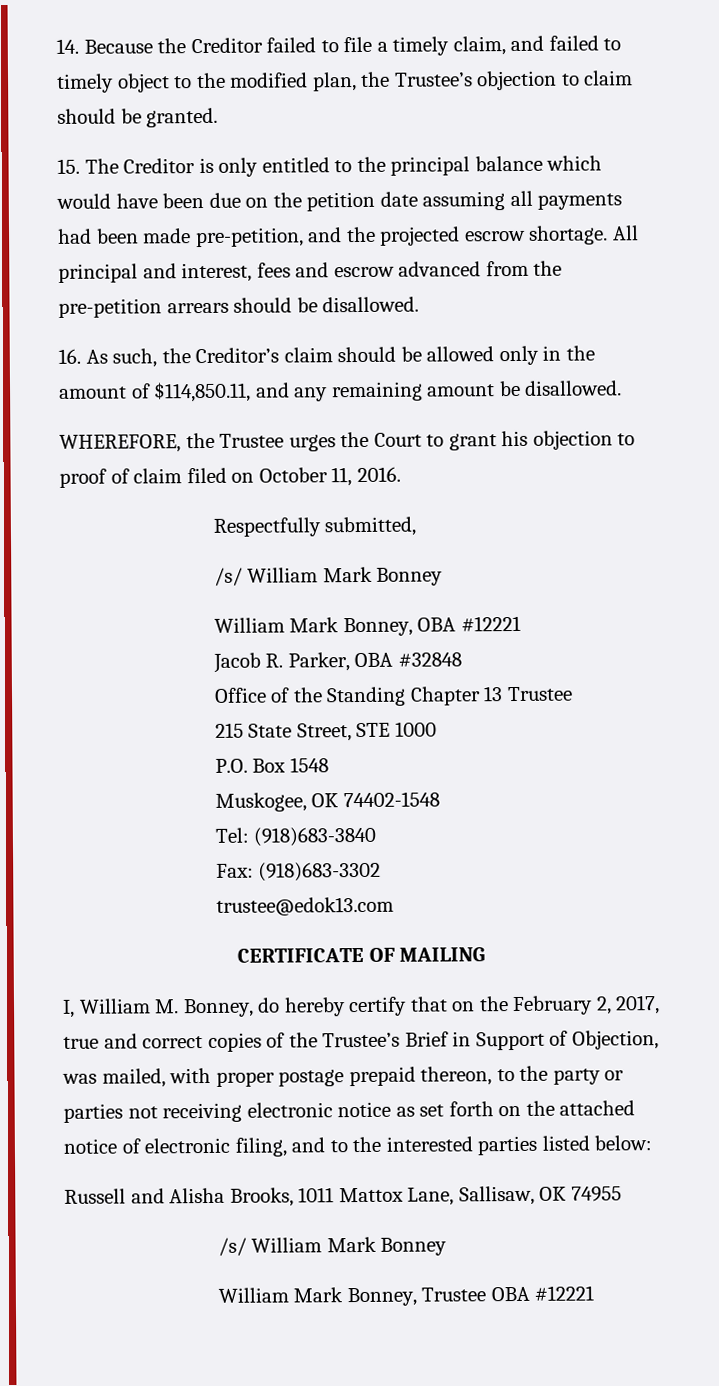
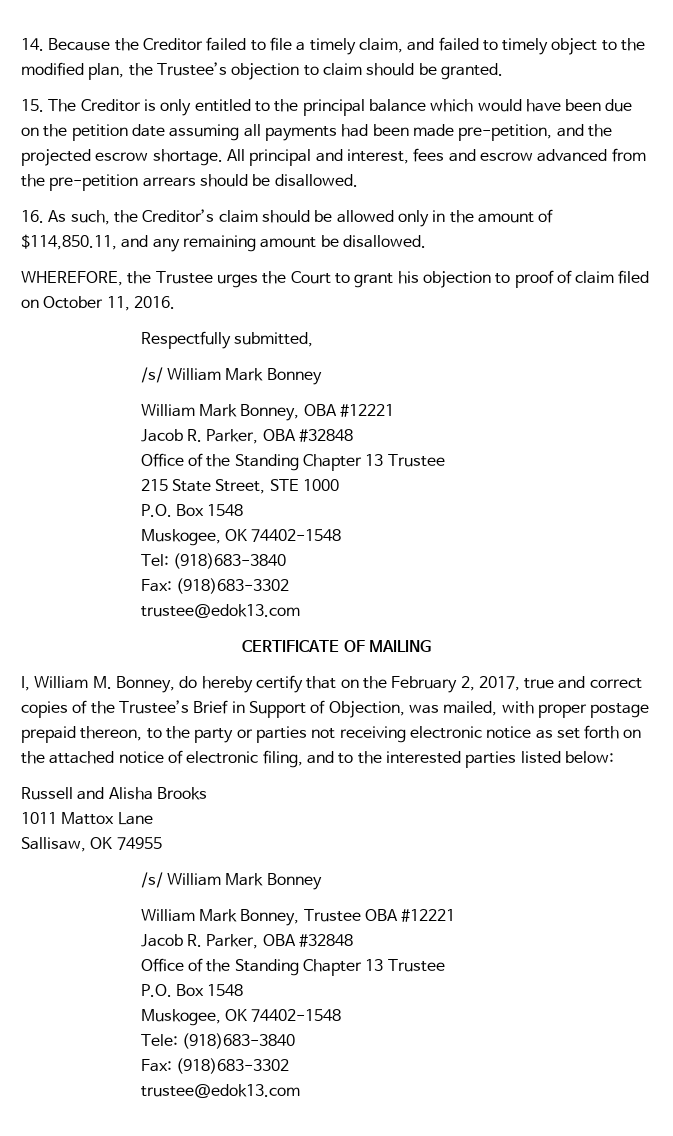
[229,1187,294,1207] Brooks, -> [156,787,207,800] Brooks //
[407,1187,455,1206] Lane, -> [117,812,153,825] Lane //
(595, 1293) none -> [140,934,353,949] [140,958,445,976] [140,984,244,997] [140,1009,342,1026] [140,1033,295,1049] [140,1058,289,1074] [140,1084,300,1098] // Jacob R. Parker, OBA #32848 // Office of the Standing Chapter 13 Trustee // P.O. Box 1548 // Muskogee, OK 74402-1548 // Tele: (918)683-3840 // Fax: (918)683-3302 // trustee@edok13.com

